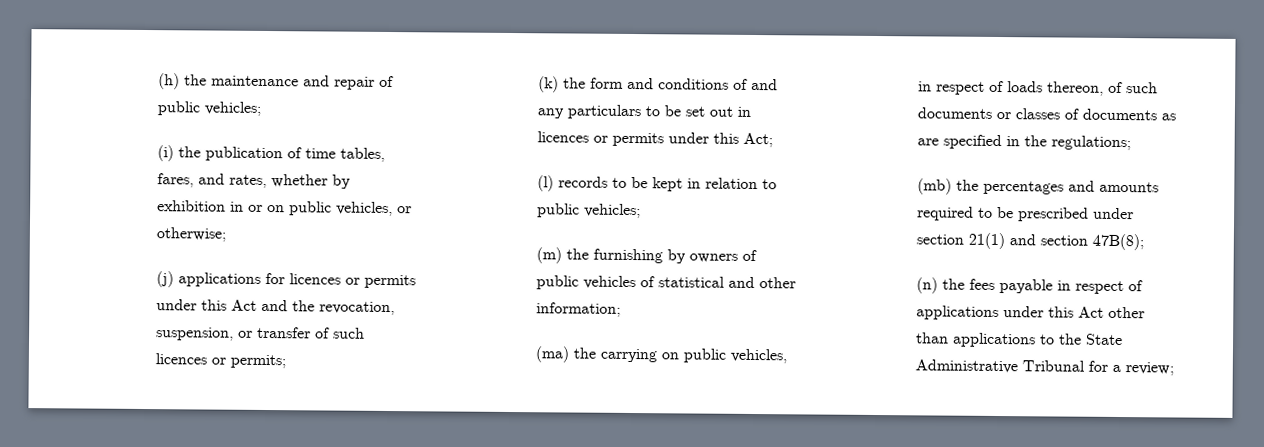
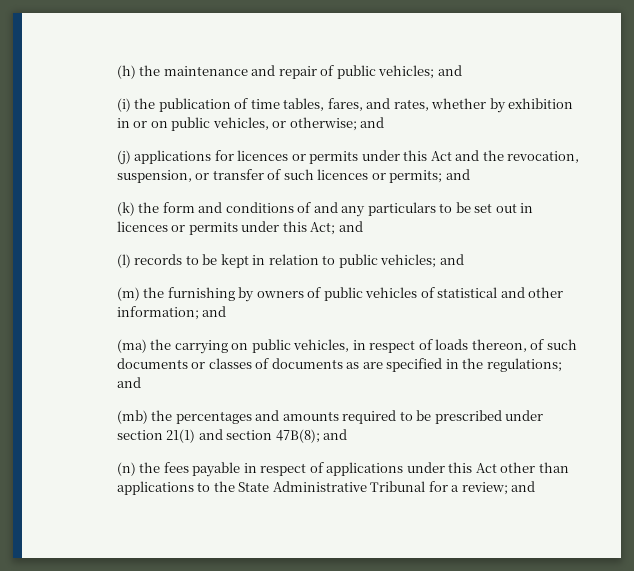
(262, 108) none -> [437,65,462,76] and
(227, 234) none -> [360,117,385,128] and
(287, 361) none -> [445,169,470,180] and
(774, 140) none -> [338,221,363,232] and
(642, 211) none -> [439,254,464,265] and
(622, 309) none -> [202,306,227,317] and
(1132, 143) none -> [116,377,141,388] and
(1145, 242) none -> [323,429,348,440] and
(1175, 369) none -> [511,481,536,492] and

